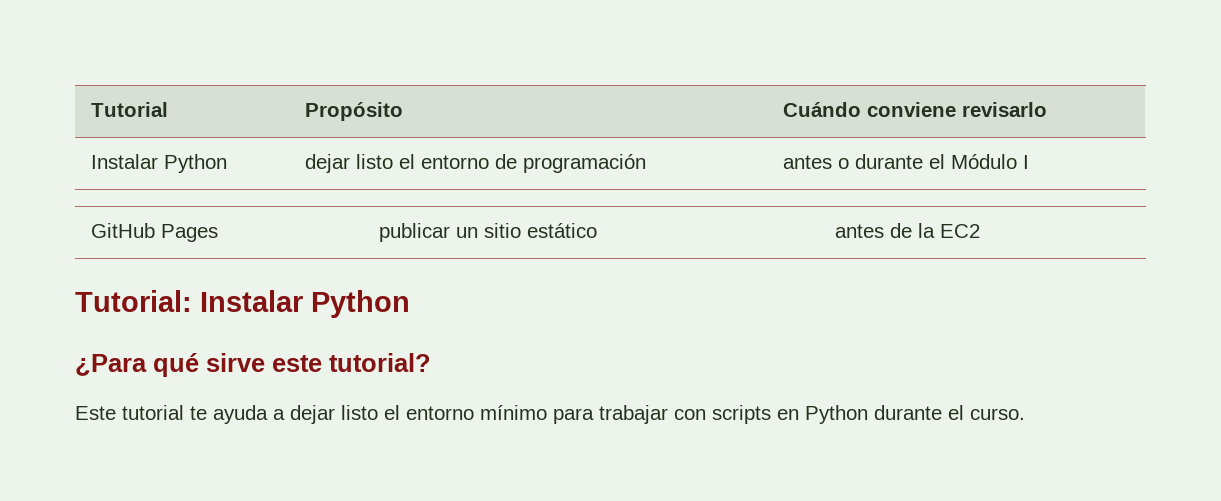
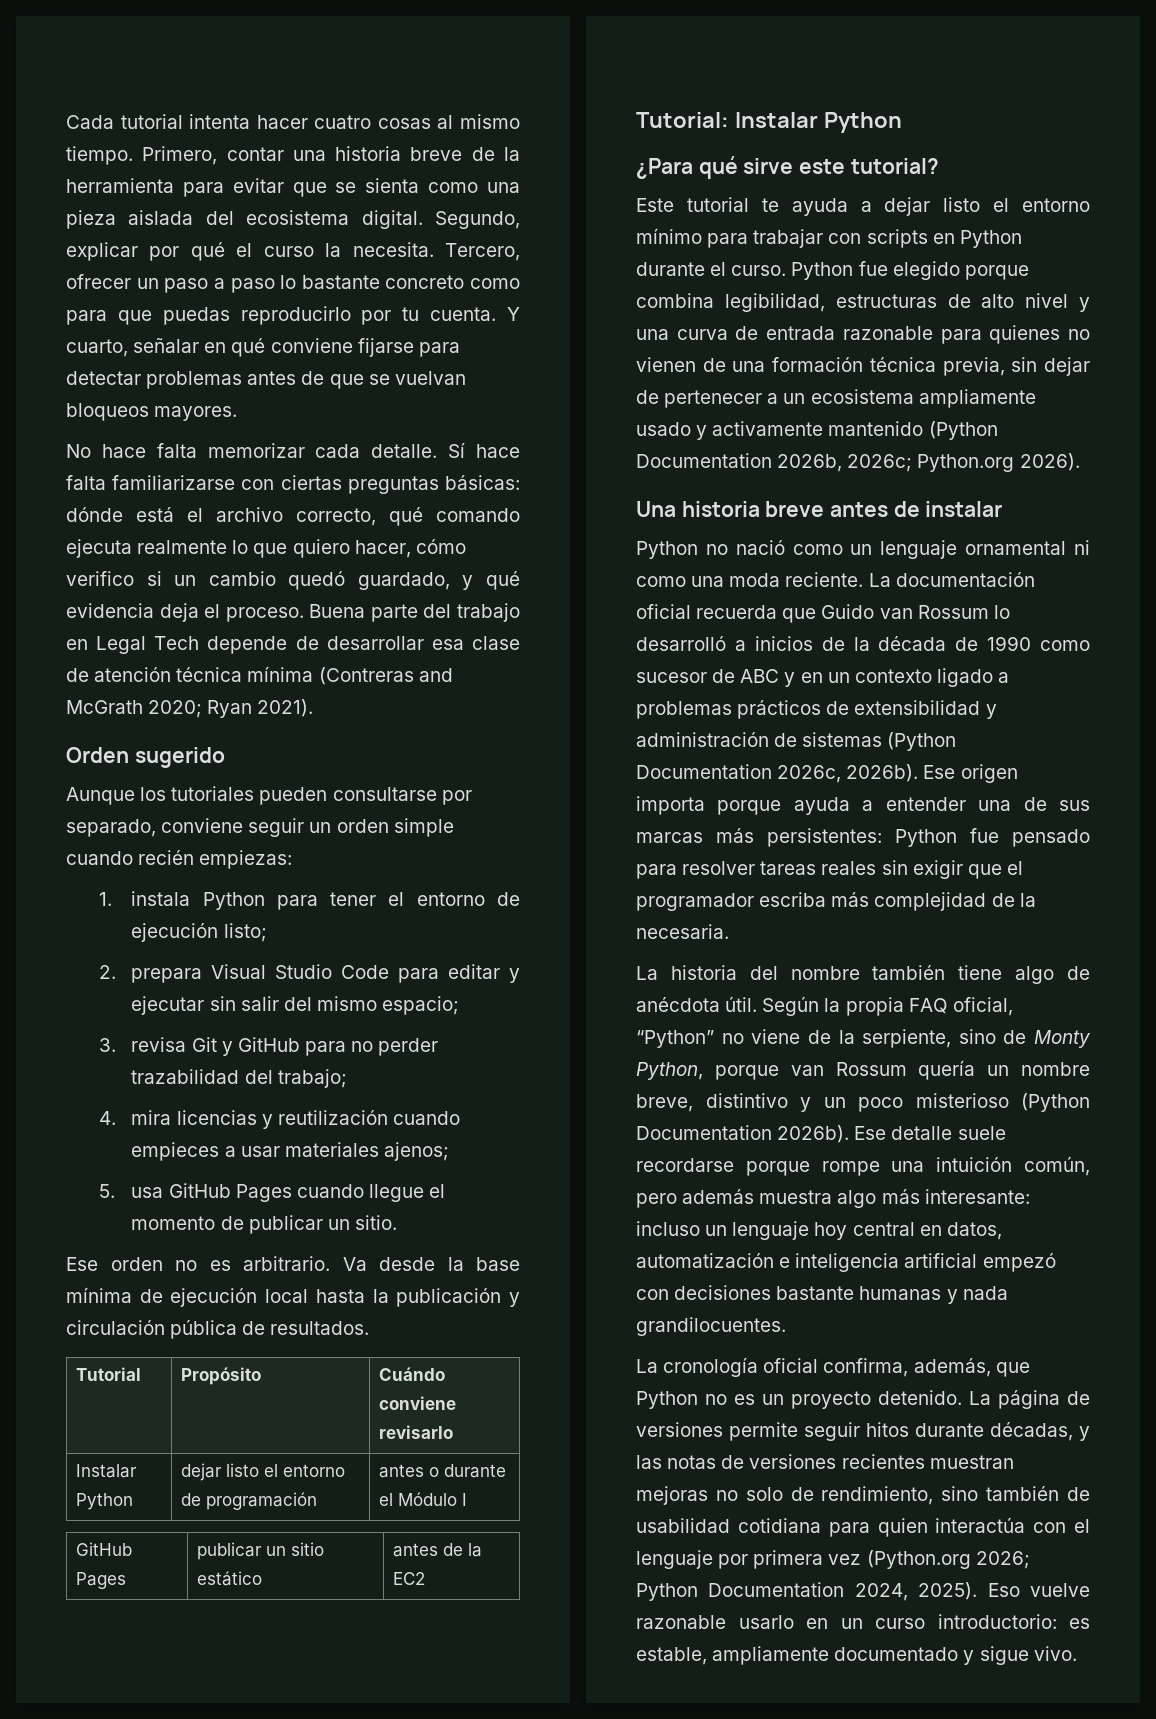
(91, 109) none -> [66,114,520,129] [66,146,520,165] [66,178,520,197] [66,210,520,229] [66,242,520,261] [66,274,520,293] [66,306,521,325] [66,338,460,357] [66,371,466,389] [66,403,238,421] [66,442,520,458] [66,475,520,494] [66,507,520,526] [66,539,466,558] [66,571,520,590] [66,603,520,622] [66,636,520,654] [66,666,453,685] [66,699,314,718] [66,747,225,768] [66,786,472,805] [66,818,454,837] [66,850,293,869] [98,891,520,910] [131,923,267,942] [98,964,520,983] [131,996,460,1015] [98,1037,439,1056] [131,1069,347,1088] [98,1110,460,1129] [131,1142,449,1161] [98,1183,446,1202] [131,1215,397,1234] [66,1256,520,1271] [66,1287,520,1307] [66,1319,370,1339] Cada tutorial intenta hacer cuatro cosas al mismo tiempo. Primero, contar una historia breve de la herramienta para evitar que se sienta como una pieza aislada del ecosistema digital. Segundo, explicar por qué el curso la necesita. Tercero, ofrecer un paso a paso lo bastante concreto como para que puedas reproducirlo por tu cuenta. Y cuarto, señalar en qué conviene fijarse para detectar problemas antes de que se vuelvan bloqueos mayores. // No hace falta memorizar cada detalle. Sí hace falta familiarizarse con ciertas preguntas básicas: dónde está el archivo correcto, qué comando ejecuta realmente lo que quiero hacer, cómo verifico si un cambio quedó guardado, y qué evidencia deja el proceso. Buena parte del trabajo en Legal Tech depende de desarrollar esa clase de atención técnica mínima (Contreras and McGrath 2020; Ryan 2021). // Orden sugerido // Aunque los tutoriales pueden consultarse por separado, conviene seguir un orden simple cuando recién empiezas: // 1. instala Python para tener el entorno de ejecución listo; // 2. prepara Visual Studio Code para editar y ejecutar sin salir del mismo espacio; // 3. revisa Git y GitHub para no perder trazabilidad del trabajo; // 4. mira licencias y reutilización cuando empieces a usar materiales ajenos; // 5. usa GitHub Pages cuando llegue el momento de publicar un sitio. // Ese orden no es arbitrario. Va desde la base mínima de ejecución local hasta la publicación y circulación pública de resultados. //
(1025, 414) none -> [791,261,1029,280] [636,293,1090,312] [636,325,1090,344] [636,357,1090,376] [636,389,1036,408] [636,421,998,440] [636,453,1080,472] [636,501,1003,517] [636,540,1090,559] [636,572,1035,587] [636,604,1010,623] [636,636,1090,651] [636,668,1010,687] [636,700,997,719] [636,732,957,751] [636,764,1018,783] [636,796,1090,815] [636,828,1090,847] [636,860,1023,879] [636,892,1036,911] [636,924,729,939] [636,965,1090,984] [636,996,1013,1016] [636,1029,1091,1048] [636,1060,1090,1080] [636,1093,1090,1112] [636,1125,1006,1143] [636,1156,1090,1176] [636,1189,1030,1208] [636,1221,1002,1240] [636,1253,1056,1272] [636,1285,1008,1304] [636,1317,786,1336] [636,1357,1030,1377] [636,1390,1090,1409] [636,1422,1090,1441] [636,1454,1014,1469] [636,1486,1090,1505] [636,1517,1090,1537] [636,1550,1030,1569] [636,1582,1090,1601] [636,1614,1090,1629] [636,1646,1077,1665] Python fue elegido porque combina legibilidad, estructuras de alto nivel y una curva de entrada razonable para quienes no vienen de una formación técnica previa, sin dejar de pertenecer a un ecosistema ampliamente usado y activamente mantenido (Python Documentation 2026b, 2026c; Python.org 2026). // Una historia breve antes de instalar // Python no nació como un lenguaje ornamental ni como una moda reciente. La documentación oficial recuerda que Guido van Rossum lo desarrolló a inicios de la década de 1990 como sucesor de ABC y en un contexto ligado a problemas prácticos de extensibilidad y administración de sistemas (Python Documentation 2026c, 2026b). Ese origen importa porque ayuda a entender una de sus marcas más persistentes: Python fue pensado para resolver tareas reales sin exigir que el programador escriba más complejidad de la necesaria. // La historia del nombre también tiene algo de anécdota útil. Según la propia FAQ oficial, “Python” no viene de la serpiente, sino de Monty Python, porque van Rossum quería un nombre breve, distintivo y un poco misterioso (Python Documentation 2026b). Ese detalle suele recordarse porque rompe una intuición común, pero además muestra algo más interesante: incluso un lenguaje hoy central en datos, automatización e inteligencia artificial empezó con decisiones bastante humanas y nada grandilocuentes. // La cronología oficial confirma, además, que Python no es un proyecto detenido. La página de versiones permite seguir hitos durante décadas, y las notas de versiones recientes muestran mejoras no solo de rendimiento, sino también de usabilidad cotidiana para quien interactúa con el lenguaje por primera vez (Python.org 2026; Python Documentation 2024, 2025). Eso vuelve razonable usarlo en un curso introductorio: es estable, ampliamente documentado y sigue vivo.

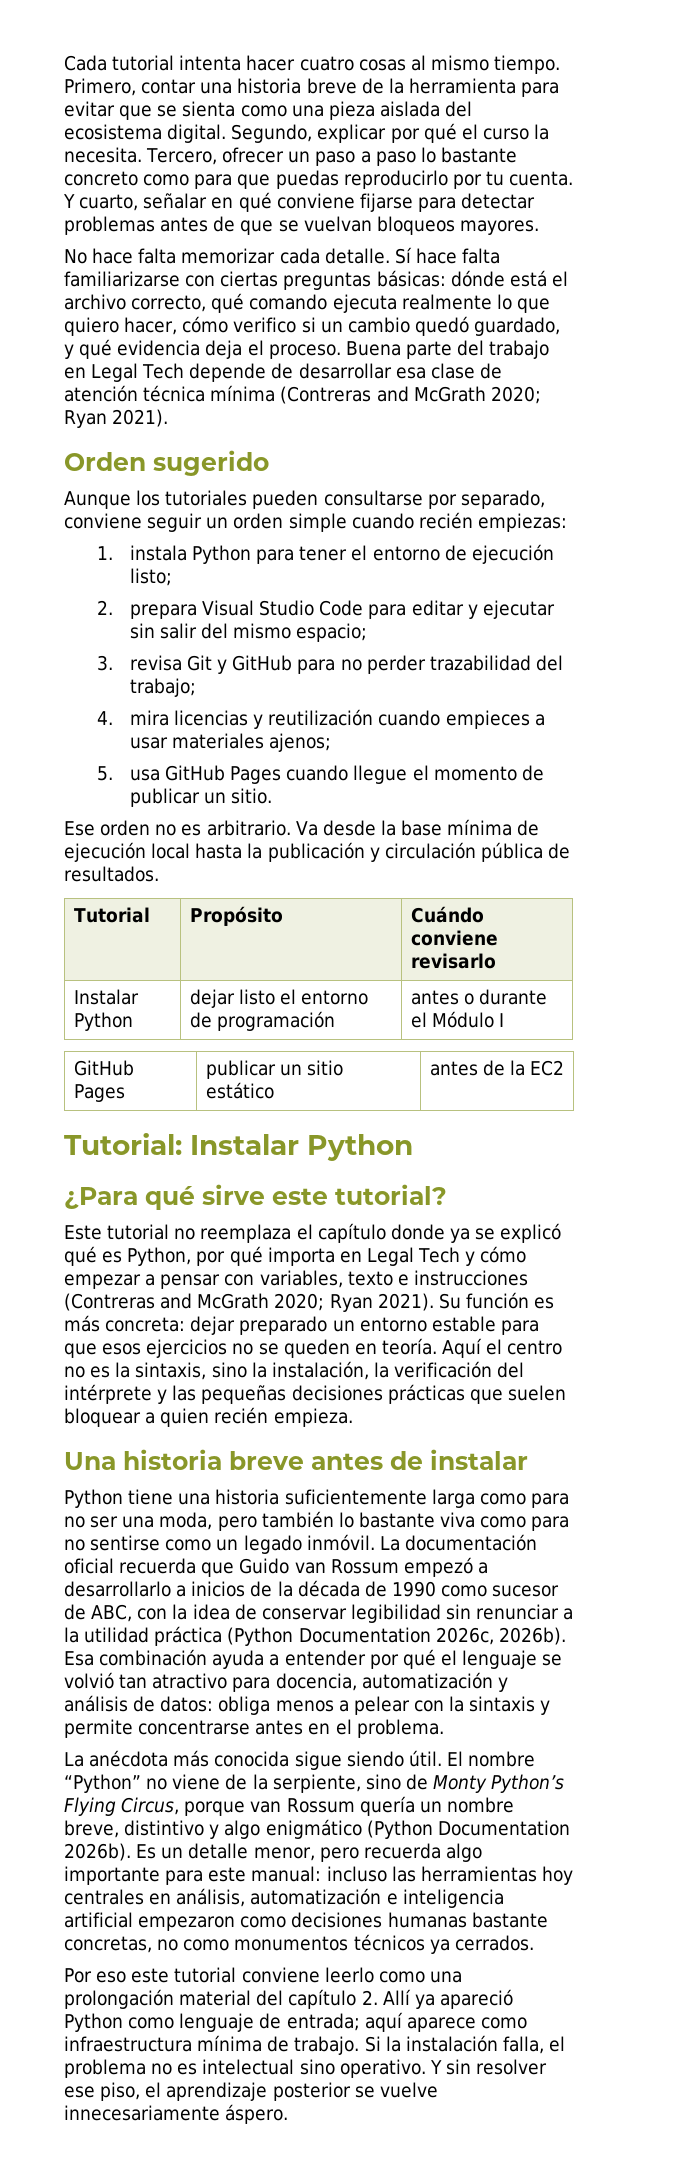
[761,197,1090,216] [636,228,1022,248] [636,261,1029,280] [636,293,1090,312] [636,325,1090,344] [636,357,1090,376] [636,389,1036,408] [636,421,998,440] [636,453,1080,472] te ayuda a dejar listo el entorno mínimo para trabajar con scripts en Python durante el curso. Python fue elegido porque combina legibilidad, estructuras de alto nivel y una curva de entrada razonable para quienes no vienen de una formación técnica previa, sin dejar de pertenecer a un ecosistema ampliamente usado y activamente mantenido (Python Documentation 2026b, 2026c; Python.org 2026). -> [174,1223,562,1243] [64,1246,527,1266] [64,1270,528,1289] [64,1292,555,1312] [64,1315,539,1335] [64,1338,563,1358] [64,1361,525,1380] [64,1384,566,1404] [64,1407,353,1427] no reemplaza el capítulo donde ya se explicó qué es Python, por qué importa en Legal Tech y cómo empezar a pensar con variables, texto e instrucciones (Contreras and McGrath 2020; Ryan 2021). Su función es más concreta: dejar preparado un entorno estable para que esos ejercicios no se queden en teoría. Aquí el centro no es la sintaxis, sino la instalación, la verificación del intérprete y las pequeñas decisiones prácticas que suelen bloquear a quien recién empieza.
[705,540,1090,559] [636,572,864,587] no nació como un lenguaje ornamental ni como una moda reciente. -> [128,1489,569,1508] [64,1511,570,1531] [64,1534,375,1554] tiene una historia suficientemente larga como para no ser una moda, pero también lo bastante viva como para no sentirse como un legado inmóvil.
[993,605,1010,619] [636,636,726,651] lo desarrolló -> [403,1557,488,1577] [64,1581,171,1597] empezó a desarrollarlo
[740,668,1010,687] [636,700,997,719] [636,732,957,751] [636,764,1018,783] [636,796,1090,815] [636,828,1090,847] [636,860,1023,879] [636,892,1036,911] [636,924,729,939] [636,965,1090,984] [636,996,1013,1016] ABC y en un contexto ligado a problemas prácticos de extensibilidad y administración de sistemas (Python Documentation 2026c, 2026b). Ese origen importa porque ayuda a entender una de sus marcas más persistentes: Python fue pensado para resolver tareas reales sin exigir que el programador escriba más complejidad de la necesaria. // La historia del nombre también tiene algo de anécdota útil. Según la propia FAQ oficial, -> [91,1604,574,1623] [64,1626,566,1646] [64,1649,563,1669] [64,1672,508,1692] [64,1695,551,1715] [64,1719,444,1738] [64,1750,536,1770] ABC, con la idea de conservar legibilidad sin renunciar a la utilidad práctica (Python Documentation 2026c, 2026b). Esa combinación ayuda a entender por qué el lenguaje se volvió tan atractivo para docencia, automatización y análisis de datos: obliga menos a pelear con la sintaxis y permite concentrarse antes en el problema. // La anécdota más conocida sigue siendo útil. El nombre
[636,1062,703,1080] Python, -> [491,1774,565,1793] [64,1797,180,1816] Python’s Flying Circus,
[823,1093,1090,1112] [636,1125,1006,1143] [636,1156,1090,1176] [636,1189,1030,1208] [636,1221,1002,1240] [636,1253,1056,1272] [636,1285,1008,1304] [636,1317,786,1336] [636,1357,1030,1377] [636,1390,1090,1409] [636,1422,1090,1441] [636,1454,1014,1469] [636,1486,1090,1505] [636,1517,1090,1537] [636,1550,1030,1569] [636,1582,1090,1601] [636,1614,1090,1629] [636,1646,1077,1665] un poco misterioso (Python Documentation 2026b). Ese detalle suele recordarse porque rompe una intuición común, pero además muestra algo más interesante: incluso un lenguaje hoy central en datos, automatización e inteligencia artificial empezó con decisiones bastante humanas y nada grandilocuentes. // La cronología oficial confirma, además, que Python no es un proyecto detenido. La página de versiones permite seguir hitos durante décadas, y las notas de versiones recientes muestran mejoras no solo de rendimiento, sino también de usabilidad cotidiana para quien interactúa con el lenguaje por primera vez (Python.org 2026; Python Documentation 2024, 2025). Eso vuelve razonable usarlo en un curso introductorio: es estable, ampliamente documentado y sigue vivo. -> [224,1819,570,1839] [64,1843,482,1862] [64,1866,573,1885] [64,1888,504,1908] [64,1912,548,1931] [64,1934,534,1954] [64,1967,462,1983] [64,1989,513,2009] [64,2012,527,2032] [64,2035,566,2055] [64,2059,548,2078] [64,2082,438,2101] [64,2104,289,2124] algo enigmático (Python Documentation 2026b). Es un detalle menor, pero recuerda algo importante para este manual: incluso las herramientas hoy centrales en análisis, automatización e inteligencia artificial empezaron como decisiones humanas bastante concretas, no como monumentos técnicos ya cerrados. // Por eso este tutorial conviene leerlo como una prolongación material del capítulo 2. Allí ya apareció Python como lenguaje de entrada; aquí aparece como infraestructura mínima de trabajo. Si la instalación falla, el problema no es intelectual sino operativo. Y sin resolver ese piso, el aprendizaje posterior se vuelve innecesariamente áspero.

